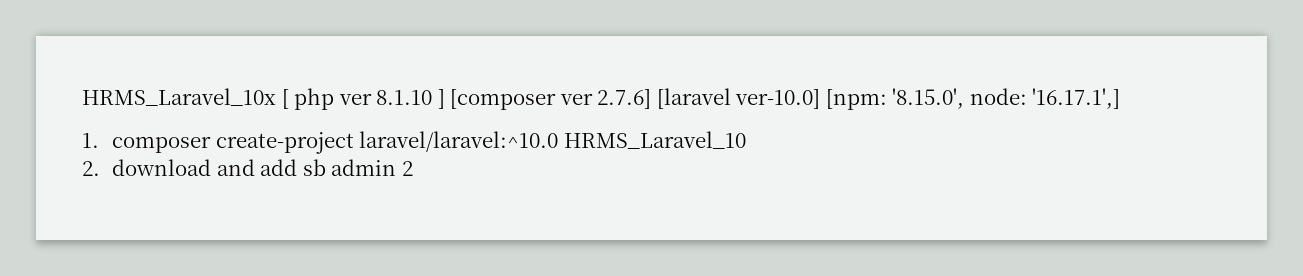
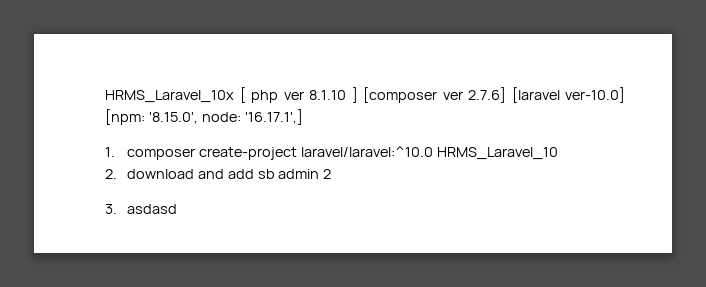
(413, 168) none -> [105,204,177,214] // 3. asdasd

